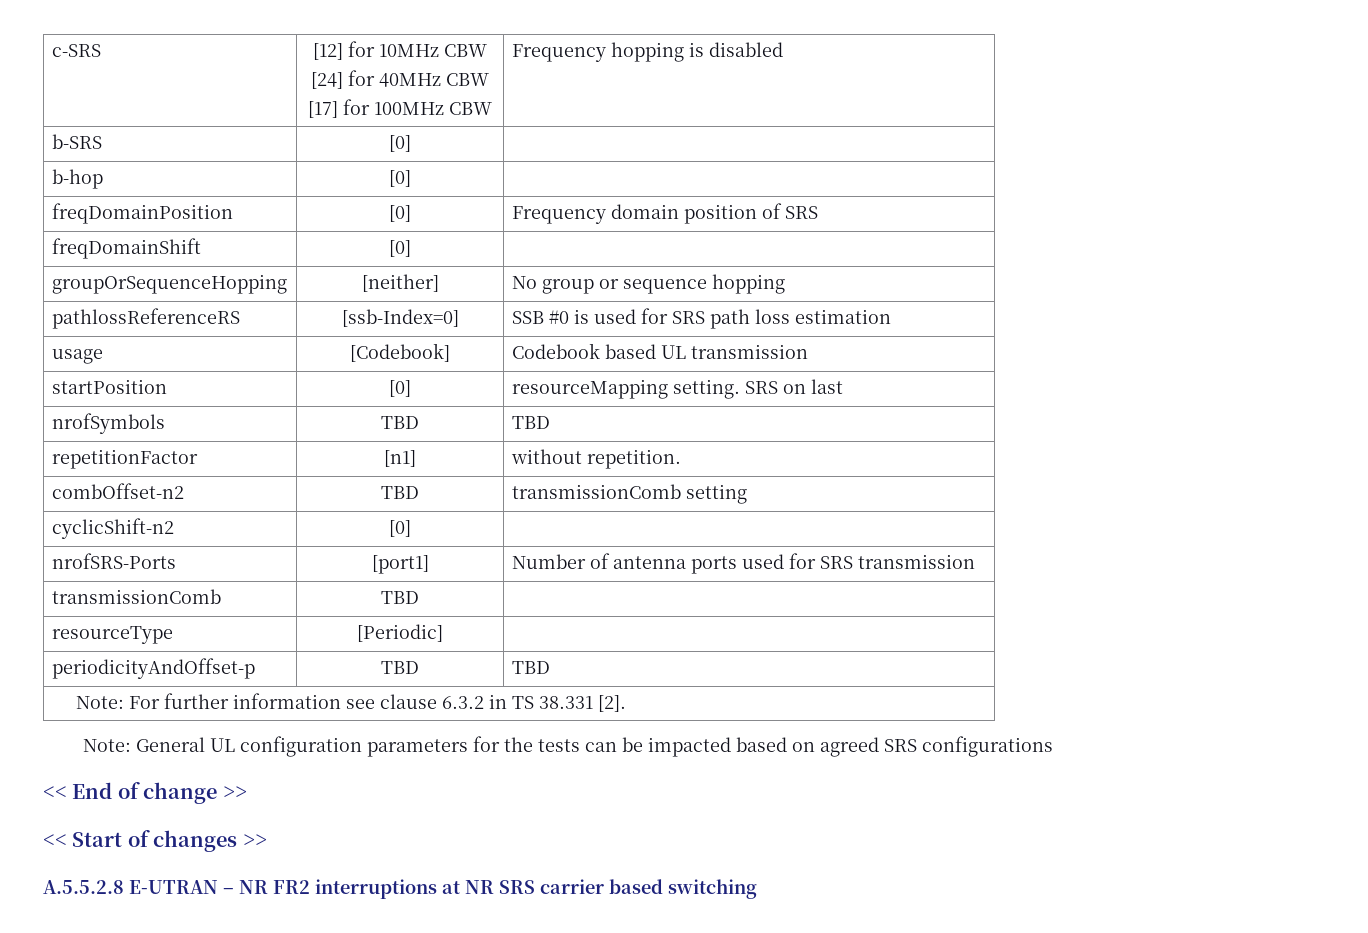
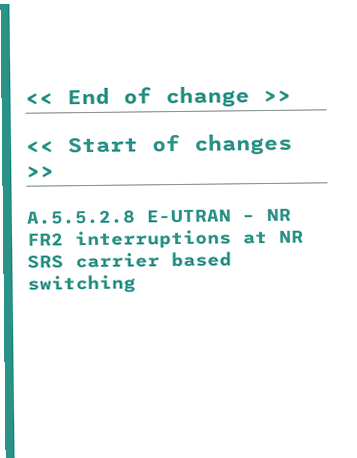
[51,44,101,57] [313,41,487,60] [311,70,489,89] [308,99,492,118] [511,42,783,62] [51,134,102,149] [389,135,411,152] [51,169,103,189] [389,170,411,187] [51,203,233,224] [389,205,411,222] [511,203,818,224] [51,238,201,259] [389,240,411,257] [51,274,287,294] [361,274,439,292] [511,274,785,294] [51,308,240,329] [341,309,459,327] [511,308,891,329] [51,349,103,364] [350,343,450,362] [511,343,808,359] [51,379,167,394] [389,380,411,397] [511,379,843,399] [51,413,165,434] [381,416,419,429] [511,416,550,429] [51,449,198,469] [384,450,416,467] [510,449,681,469] [51,483,184,499] [381,486,419,499] [511,484,747,504] [51,518,174,539] [389,520,411,537] [51,553,176,569] [371,555,429,574] [511,553,975,574] [51,589,221,604] [381,591,419,604] [51,626,173,644] [357,624,443,642] [51,658,255,679] [381,661,419,674] [511,661,550,674] [75,693,626,712] [82,736,1053,757] c-SRS | [12] for 10MHz CBW // [24] for 40MHz CBW // [17] for 100MHz CBW | Frequency hopping is disabled // b-SRS | [0] | // b-hop | [0] | // freqDomainPosition | [0] | Frequency domain position of SRS // freqDomainShift | [0] | // groupOrSequenceHopping | [neither] | No group or sequence hopping // pathlossReferenceRS | [ssb-Index=0] | SSB #0 is used for SRS path loss estimation // usage | [Codebook] | Codebook based UL transmission // startPosition | [0] | resourceMapping setting. SRS on last // nrofSymbols | TBD | TBD // repetitionFactor | [n1] | without repetition. // combOffset-n2 | TBD | transmissionComb setting // cyclicShift-n2 | [0] | // nrofSRS-Ports | [port1] | Number of antenna ports used for SRS transmission // transmissionComb | TBD | // resourceType | [Periodic] | // periodicityAndOffset-p | TBD | TBD // Note: For further information see clause 6.3.2 in TS 38.331 [2]. // Note: General UL configuration parameters for the tests can be impacted based on agreed SRS configurations // -> (25, 98) none

